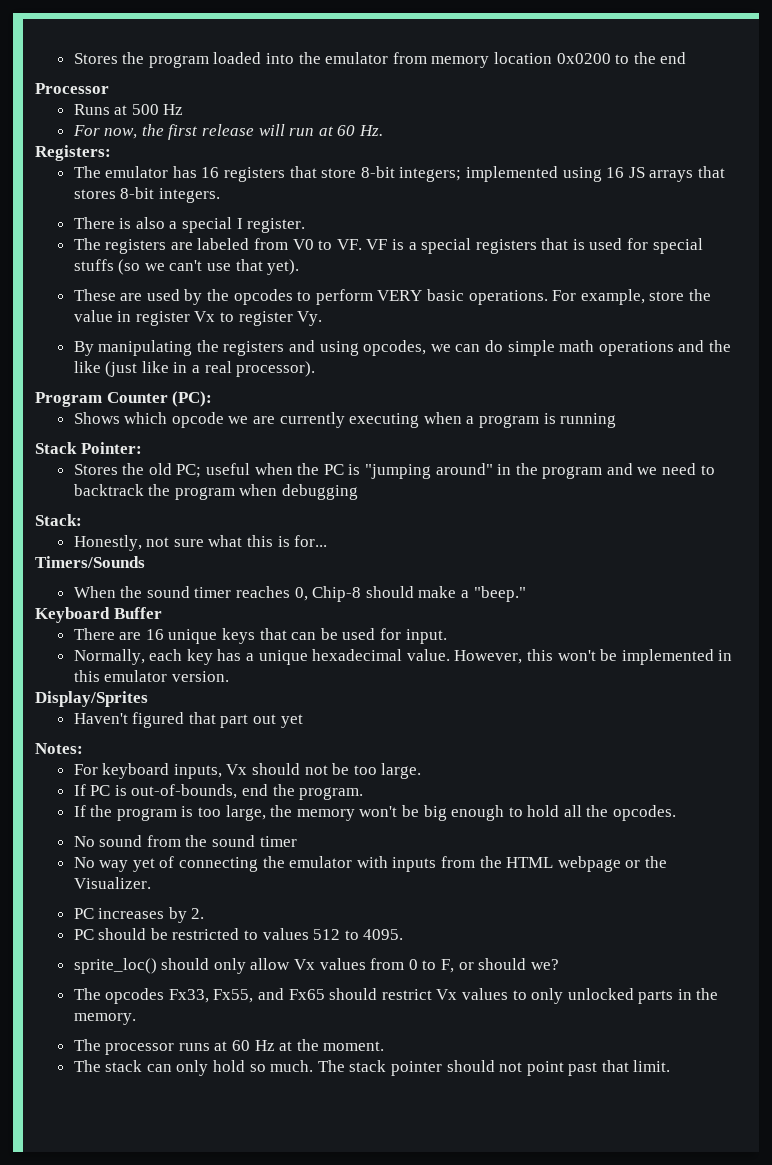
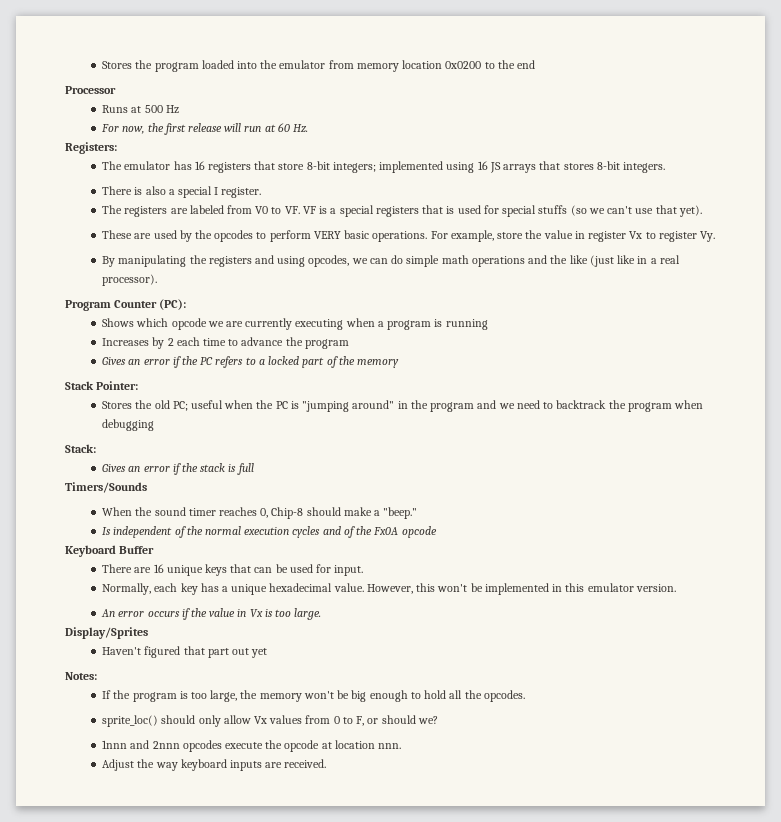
(617, 420) none -> [102,337,349,349] [102,356,400,368] // Increases by 2 each time to advance the program // Gives an error if the PC refers to a locked part of the memory
[73,535,328,551] Honestly, not sure what this is for... -> [102,463,254,475] Gives an error if the stack is full
(526, 594) none -> [102,526,437,538] // Is independent of the normal execution cycles and of the Fx0A opcode
(229, 676) none -> [101,608,322,620] // An error occurs if the value in Vx is too large.
[73,763,422,779] [73,784,364,800] // For keyboard inputs, Vx should not be too large. // If PC is out-of-bounds, end the program. -> (97, 676) none
[73,835,297,847] [73,856,667,872] [73,877,151,889] [73,907,205,923] [73,928,404,940] // No sound from the sound timer // No way yet of connecting the emulator with inputs from the HTML webpage or the Visualizer. // PC increases by 2. // PC should be restricted to values 512 to 4095. -> (525, 696) none
[73,988,719,1004] [73,1013,136,1025] [73,1039,385,1055] [73,1060,671,1076] The opcodes Fx33, Fx55, and Fx65 should restrict Vx values to only unlocked parts in the memory. // The processor runs at 60 Hz at the moment. // The stack can only hold so much. The stack pointer should not point past that limit. -> [102,740,402,752] [102,759,327,771] 1nnn and 2nnn opcodes execute the opcode at location nnn. // Adjust the way keyboard inputs are received.

